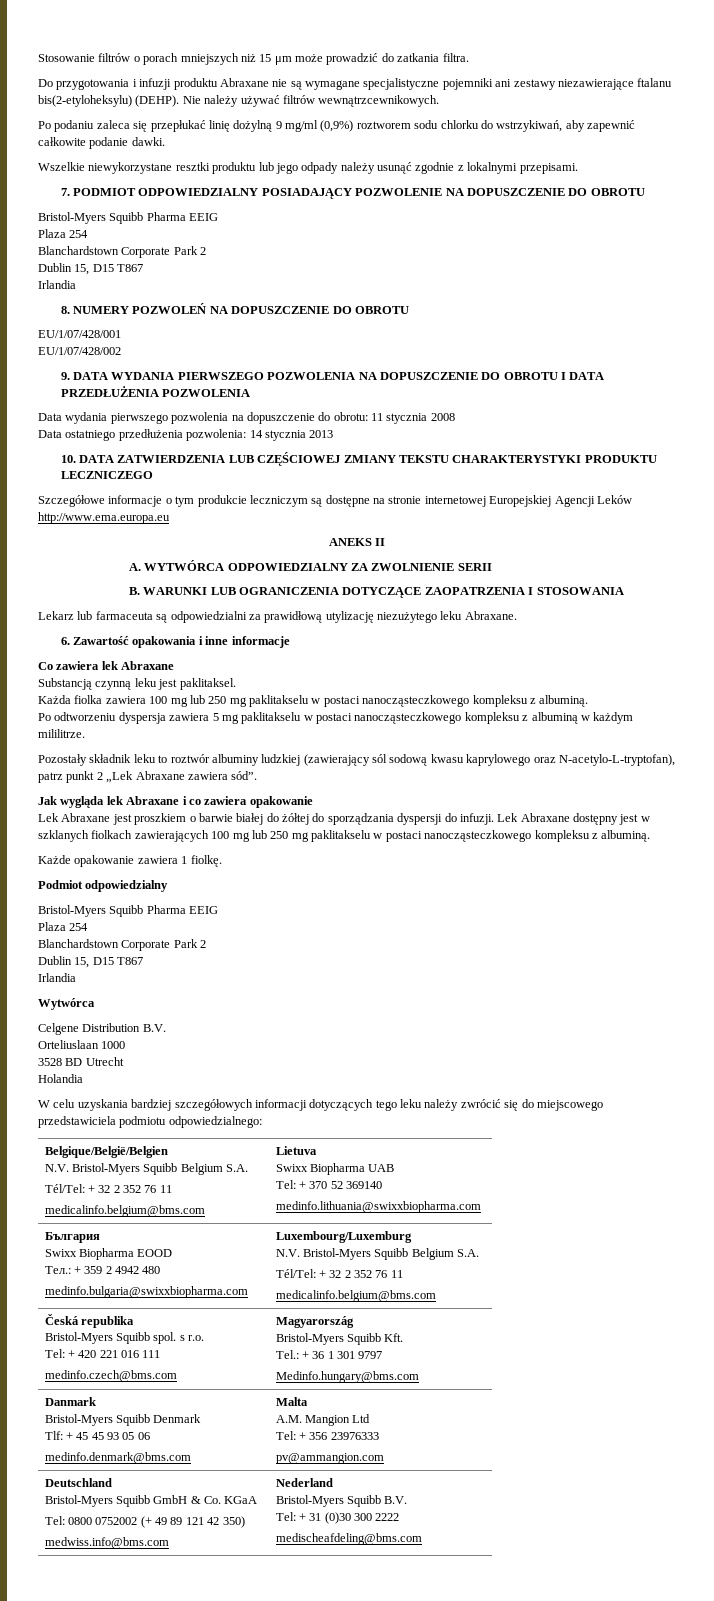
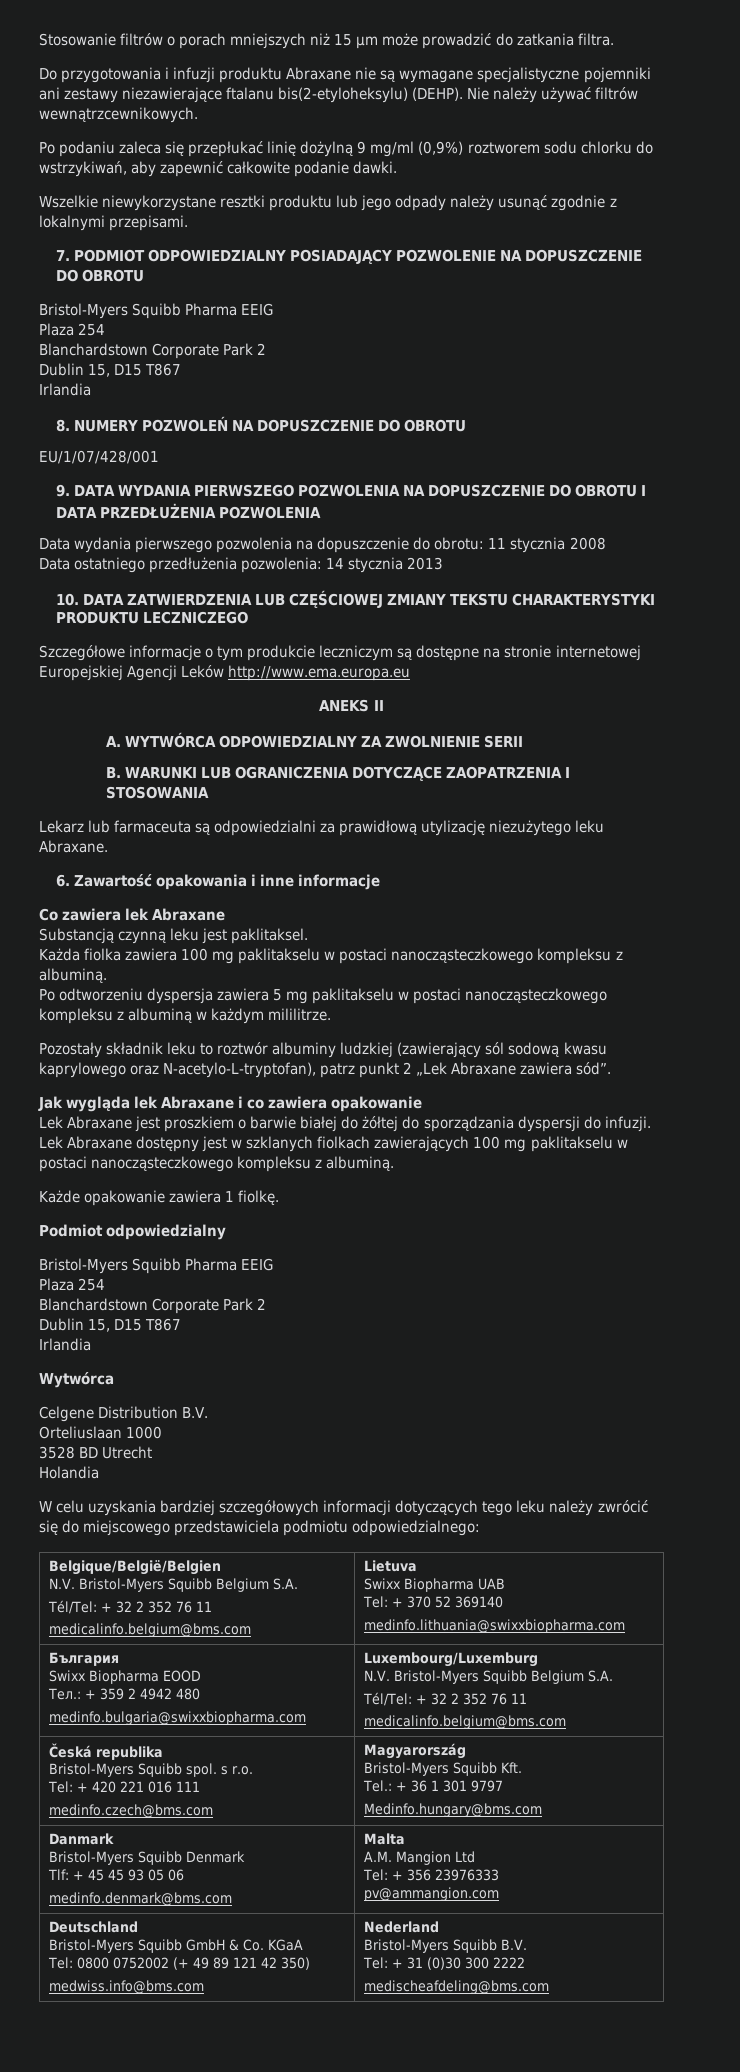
[38,347,121,355] // EU/1/07/428/002 -> (159, 457) none
[189,695,247,707] lub 250 mg -> (235, 957) none
[251,830,309,842] lub 250 mg -> (527, 1145) none

